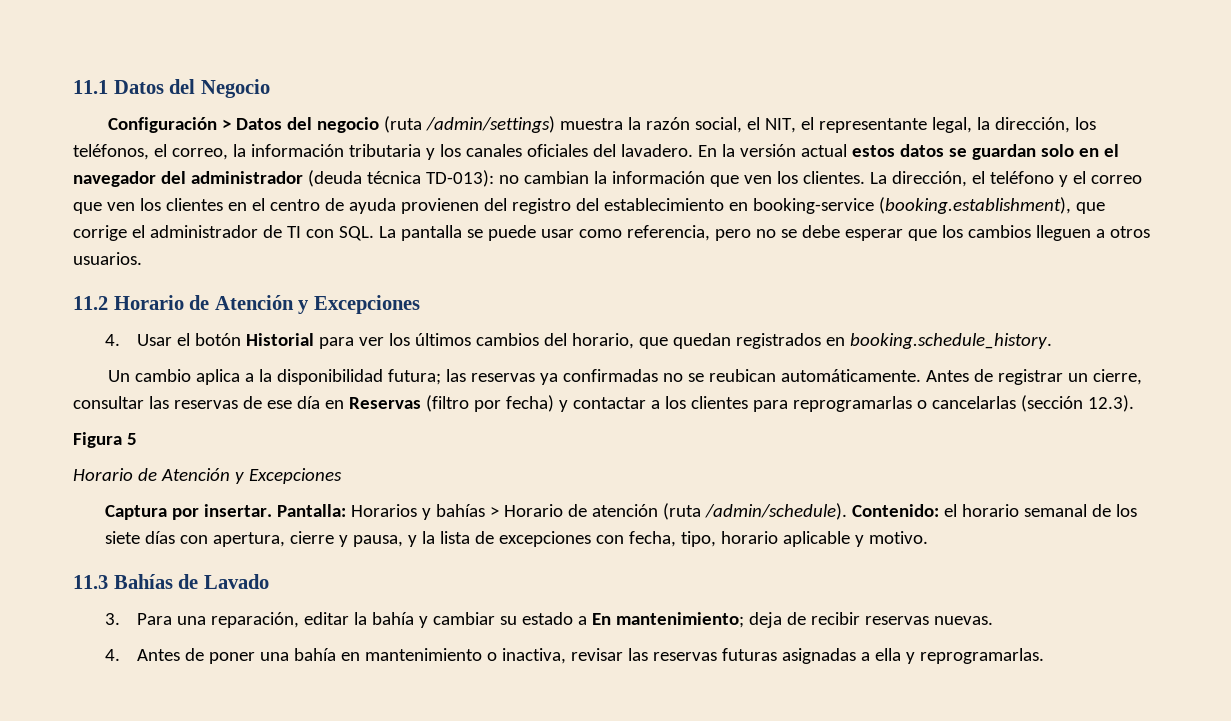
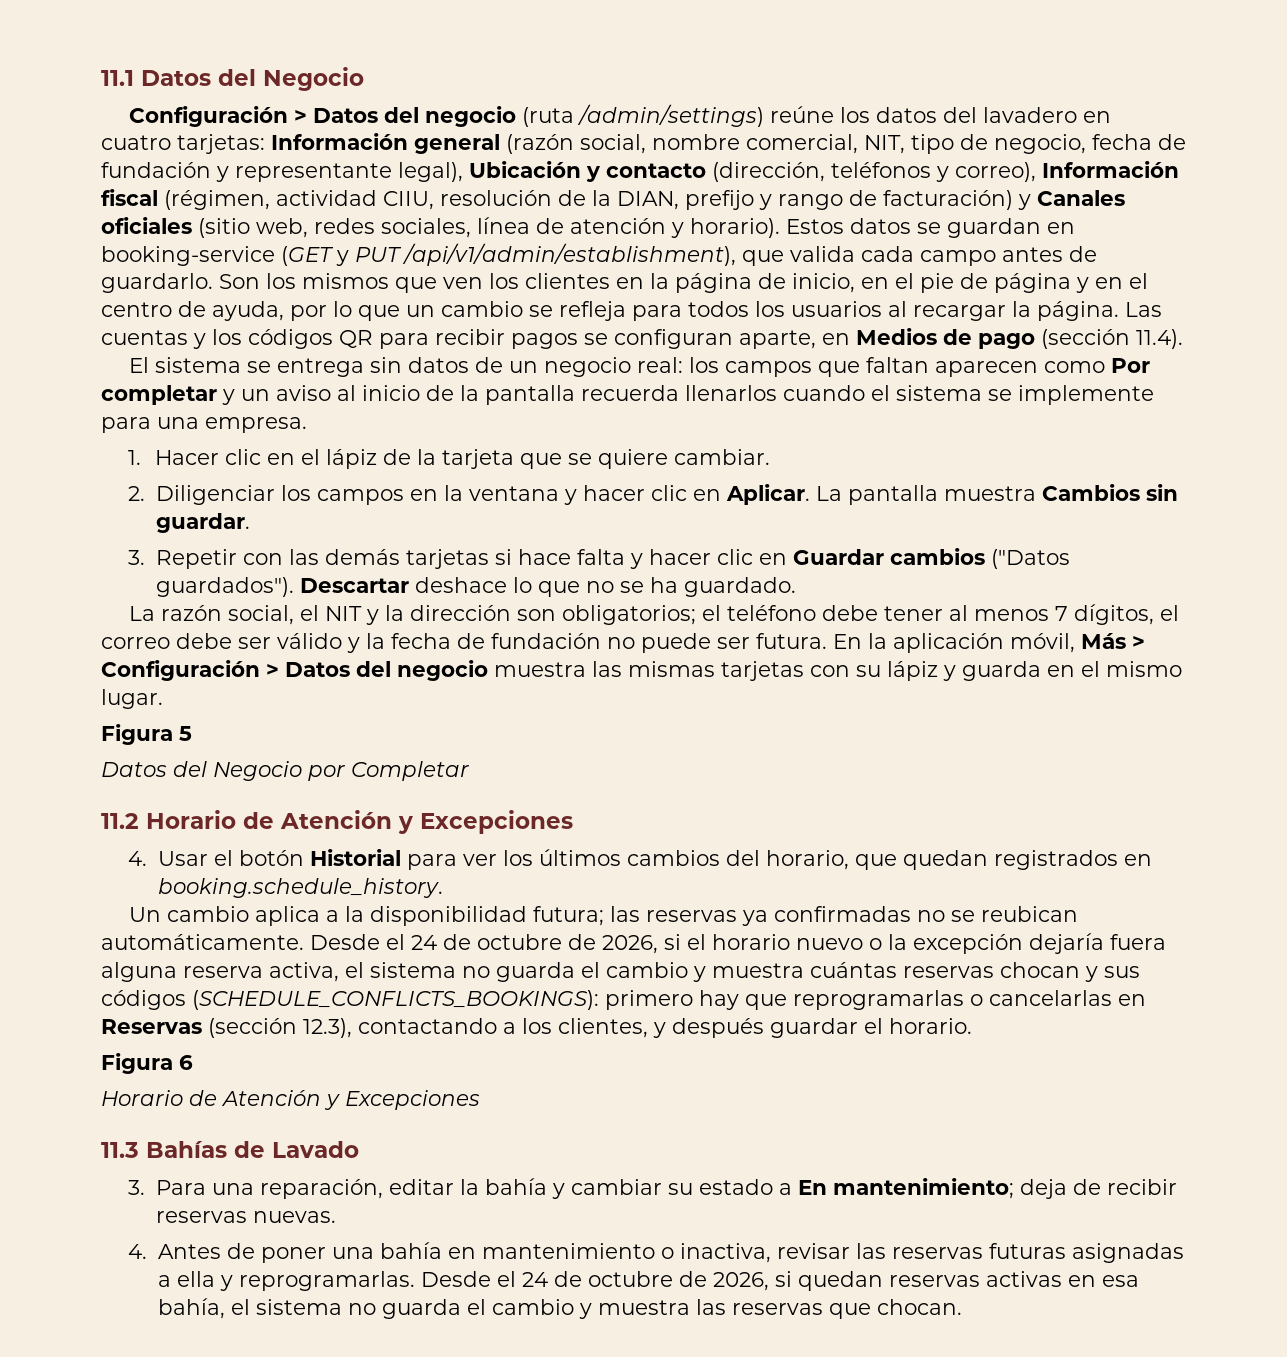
[560,117,1097,133] [73,144,1119,160] [73,170,1142,187] muestra la razón social, el NIT, el representante legal, la dirección, los teléfonos, el correo, la información tributaria y los canales oficiales del lavadero. En la versión actual estos datos se guardan solo en el navegador del administrador (deuda técnica TD-013): no cambian la información que ven los clientes. La dirección, el teléfono y el correo -> [770,106,1112,123] [101,133,1186,154] [101,161,1179,182] [101,189,1125,210] [101,217,1075,238] [101,243,1097,266] [101,273,389,293] reúne los datos del lavadero en cuatro tarjetas: Información general (razón social, nombre comercial, NIT, tipo de negocio, fecha de fundación y representante legal), Ubicación y contacto (dirección, teléfonos y correo), Información fiscal (régimen, actividad CIIU, resolución de la DIAN, prefijo y rango de facturación) y Canales oficiales (sitio web, redes sociales, línea de atención y horario). Estos datos se guardan en booking-service (GET y PUT /api/v1/admin/establishment), que valida cada campo antes de guardarlo. Son los mismos
[251,197,1105,214] [73,225,1150,241] [73,252,142,265] el centro de ayuda provienen del registro del establecimiento en booking-service (booking.establishment), que corrige el administrador de TI con SQL. La pantalla se puede usar como referencia, pero no se debe esperar que los cambios lleguen a otros usuarios. -> [650,273,1148,293] [101,301,1162,321] [101,328,1183,349] [129,357,1151,377] [101,385,1154,405] [101,417,307,433] [127,449,770,469] [127,484,1178,505] [155,513,250,533] [127,548,1070,569] [155,577,796,597] [129,604,1180,625] [101,633,1145,653] [101,660,1182,681] [101,689,163,709] [101,724,192,745] [101,761,469,781] la página de inicio, en el pie de página y en el centro de ayuda, por lo que un cambio se refleja para todos los usuarios al recargar la página. Las cuentas y los códigos QR para recibir pagos se configuran aparte, en Medios de pago (sección 11.4). // El sistema se entrega sin datos de un negocio real: los campos que faltan aparecen como Por completar y un aviso al inicio de la pantalla recuerda llenarlos cuando el sistema se implemente para una empresa. // 1. Hacer clic en el lápiz de la tarjeta que se quiere cambiar. // 2. Diligenciar los campos en la ventana y hacer clic en Aplicar. La pantalla muestra Cambios sin guardar. // 3. Repetir con las demás tarjetas si hace falta y hacer clic en Guardar cambios ("Datos guardados"). Descartar deshace lo que no se ha guardado. // La razón social, el NIT y la dirección son obligatorios; el teléfono debe tener al menos 7 dígitos, el correo debe ser válido y la fecha de fundación no puede ser futura. En la aplicación móvil, Más > Configuración > Datos del negocio muestra las mismas tarjetas con su lápiz y guarda en el mismo lugar. // Figura 5 // Datos del Negocio por Completar
[926,369,1143,385] [73,395,1134,412] [73,432,137,448] [73,468,342,484] [104,503,1137,520] [104,531,928,547] Antes de registrar un cierre, consultar las reservas de ese día en Reservas (filtro por fecha) y contactar a los clientes para reprogramarlas o cancelarlas (sección 12.3). // Figura 5 // Horario de Atención y Excepciones // Captura por insertar. Pantalla: Horarios y bahías > Horario de atención (ruta /admin/schedule). Contenido: el horario semanal de los siete días con apertura, cierre y pausa, y la lista de excepciones con fecha, tipo, horario aplicable y motivo. -> [310,933,1166,954] [101,962,1140,982] [101,990,1146,1010] [101,1018,972,1038] [101,1053,193,1074] [101,1090,480,1110] Desde el 24 de octubre de 2026, si el horario nuevo o la excepción dejaría fuera alguna reserva activa, el sistema no guarda el cambio y muestra cuántas reservas chocan y sus códigos (SCHEDULE_CONFLICTS_BOOKINGS): primero hay que reprogramarlas o cancelarlas en Reservas (sección 12.3), contactando a los clientes, y después guardar el horario. // Figura 6 // Horario de Atención y Excepciones
(1044, 656) none -> [420,1271,1139,1291] [157,1298,962,1319] Desde el 24 de octubre de 2026, si quedan reservas activas en esa bahía, el sistema no guarda el cambio y muestra las reservas que chocan.

